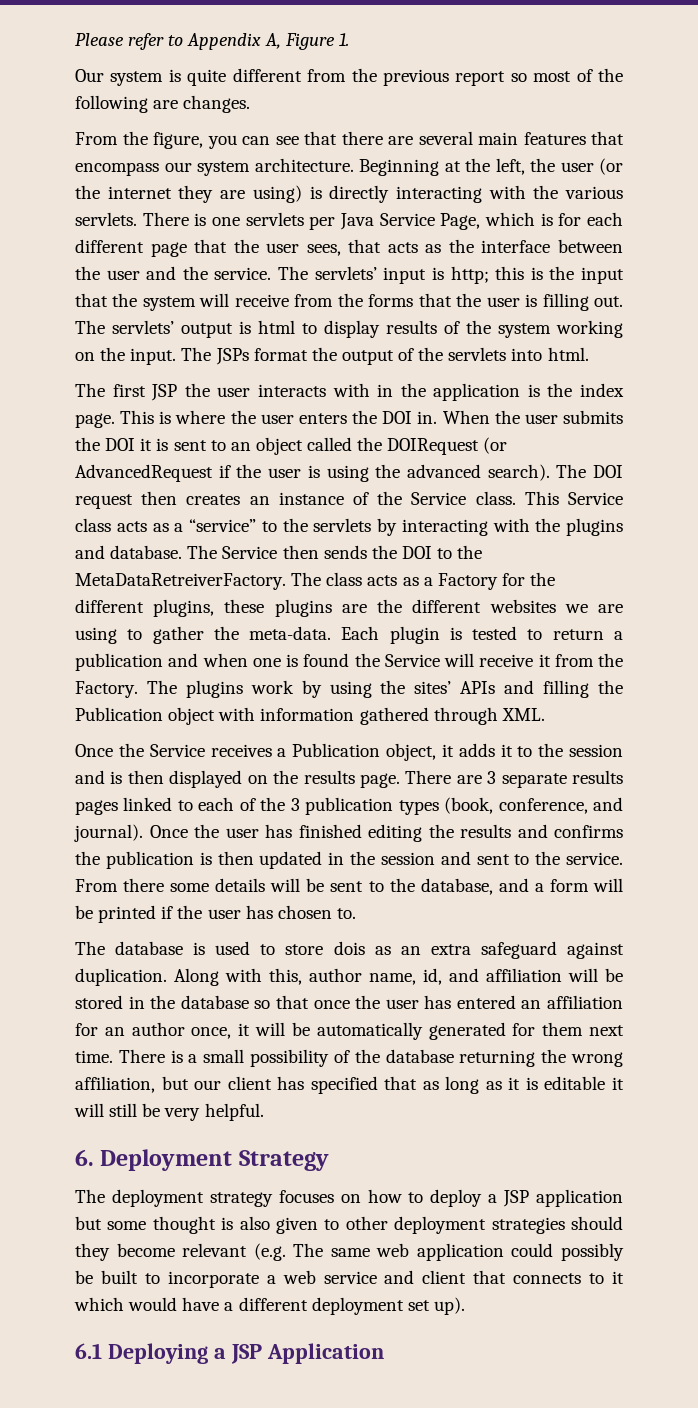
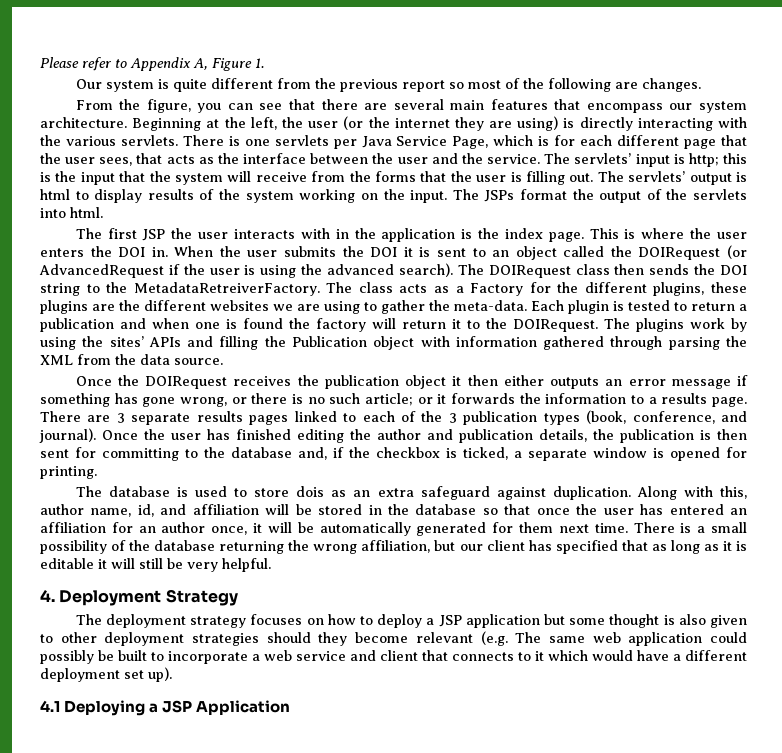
[593,465,624,478] [75,491,623,509] [75,518,623,536] [75,545,278,559] DOI request then creates an instance of the Service class. This Service class acts as a “service” to the servlets by interacting with the plugins and database. The Service -> [488,264,610,278] DOIRequest class
[437,545,483,559] [75,573,286,590] to the MetaDataRetreiverFactory. -> [40,282,320,296] string to the MetadataRetreiverFactory.
[384,653,623,667] [75,681,138,698] Service will receive it from the Factory. -> [316,318,598,332] factory will return it to the DOIRequest.
[501,708,545,721] [75,743,623,761] [75,770,299,788] XML. // Once the Service receives a Publication object, it adds it to the session and is then displayed on the -> [668,336,748,350] [40,354,223,365] [75,375,748,389] [40,393,657,407] parsing the XML from the data source. // Once the DOIRequest receives the publication object it then either outputs an error message if something has gone wrong, or there is no such article; or it forwards the information to a
[460,824,623,838] [75,851,623,869] [75,878,623,895] [75,905,356,923] results and confirms the publication is then updated in the session and sent to the service. From there some details will be sent to the database, and a form will be printed if the user has chosen to. -> [377,429,747,443] [40,447,747,461] [40,466,97,479] author and publication details, the publication is then sent for committing to the database and, if the checkbox is ticked, a separate window is opened for printing.
[75,1149,94,1166] 6. -> [40,589,55,602] 4.
[75,1343,102,1359] 6.1 -> [40,700,60,712] 4.1

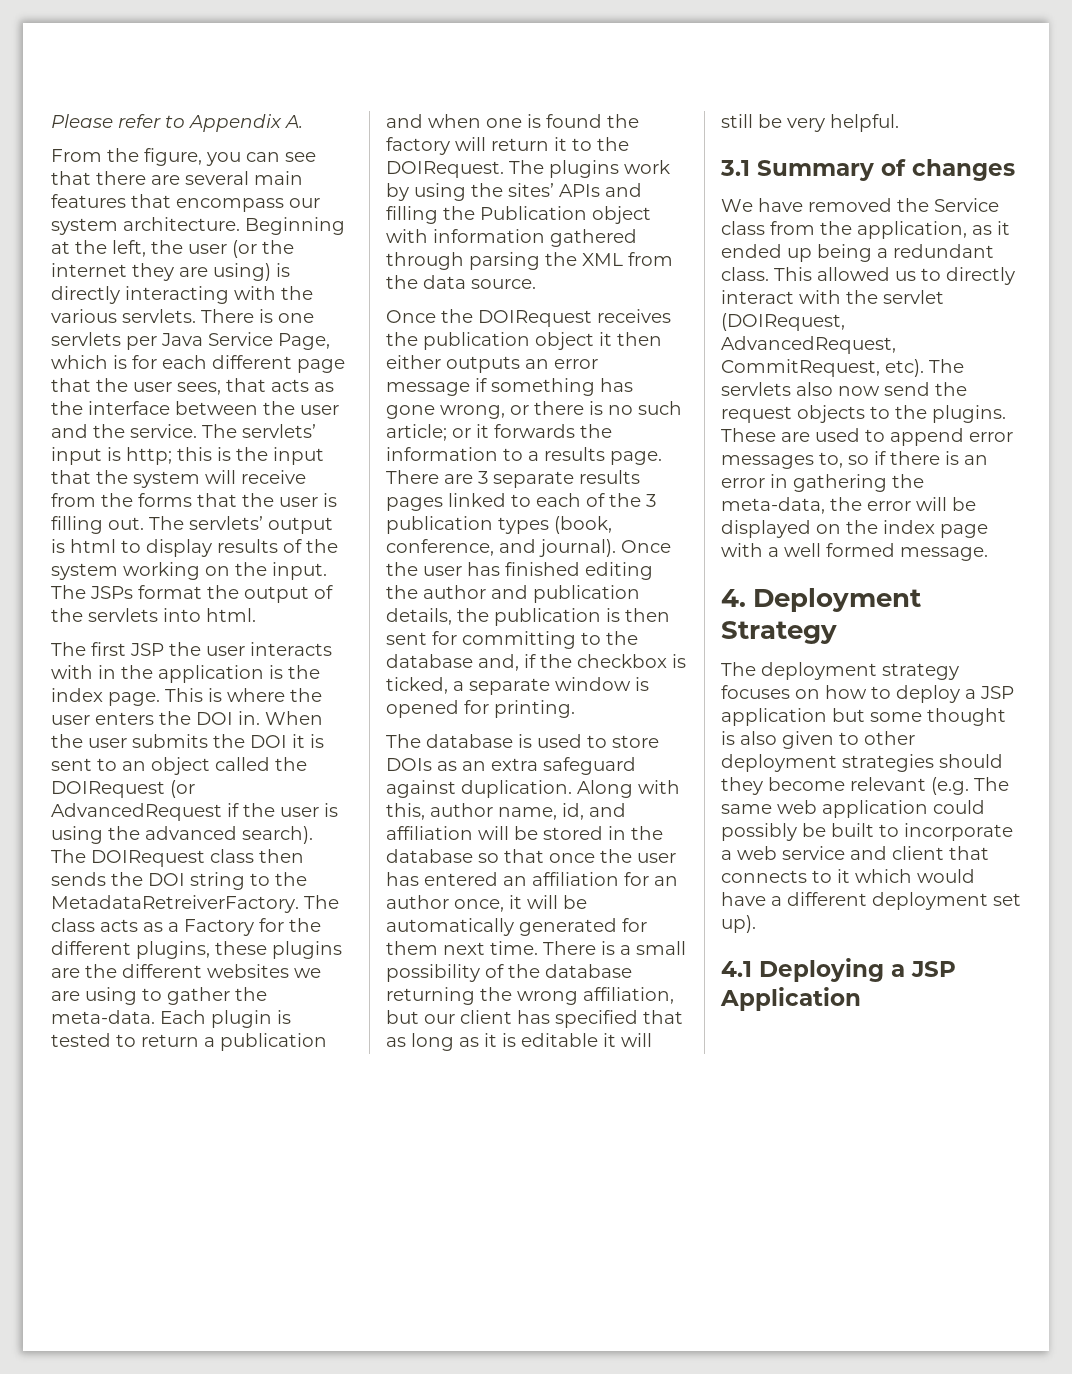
[193,58,264,71] [75,78,701,92] A, Figure 1. // Our system is quite different from the previous report so most of the following are changes. -> [285,115,303,128] A.
[296,486,325,497] dois -> [386,758,432,771] DOIs
(271, 565) none -> [720,159,1015,181] [721,198,999,212] [721,221,1010,239] [721,244,994,262] [721,267,1015,285] [721,290,944,304] [721,313,845,331] [721,336,896,354] [721,359,964,377] [721,382,967,396] [721,405,1006,423] [721,428,1013,446] [721,451,988,469] [721,474,924,492] [721,497,976,514] [721,520,988,538] [721,543,988,561] // 3.1 Summary of changes // We have removed the Service class from the application, as it ended up being a redundant class. This allowed us to directly interact with the servlet (DOIRequest, AdvancedRequest, CommitRequest, etc). The servlets also now send the request objects to the plugins. These are used to append error messages to, so if there is an error in gathering the meta-data, the error will be displayed on the index page with a well formed message.

